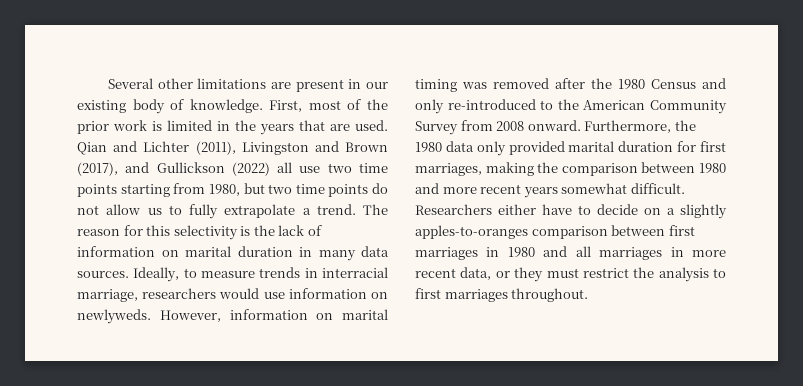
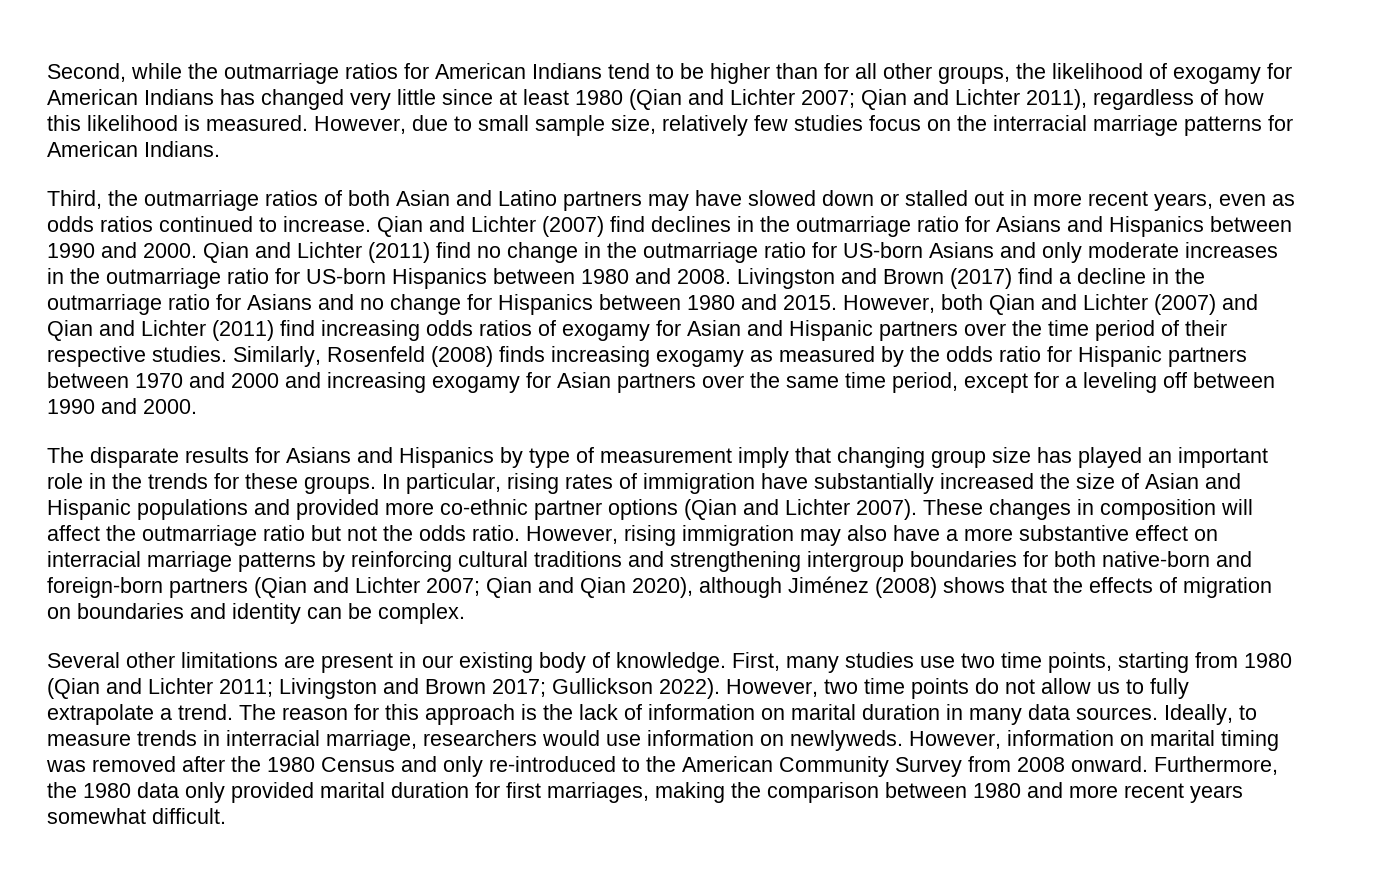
(108, 83) none -> [47,63,1292,84] [47,89,1264,110] [47,115,1293,136] [47,141,220,157] [47,190,1295,211] [47,216,1292,237] [47,242,1278,263] [47,268,1205,289] [47,294,1258,315] [47,320,1227,341] [47,346,1247,367] [47,372,1275,393] [47,398,197,414] [47,447,1268,468] [47,473,1241,494] [47,499,1253,520] [47,525,1218,546] [47,551,1252,572] [47,576,1272,598] [47,603,465,624] Second, while the outmarriage ratios for American Indians tend to be higher than for all other groups, the likelihood of exogamy for American Indians has changed very little since at least 1980 (Qian and Lichter 2007; Qian and Lichter 2011), regardless of how this likelihood is measured. However, due to small sample size, relatively few studies focus on the interracial marriage patterns for American Indians. // Third, the outmarriage ratios of both Asian and Latino partners may have slowed down or stalled out in more recent years, even as odds ratios continued to increase. Qian and Lichter (2007) find declines in the outmarriage ratio for Asians and Hispanics between 1990 and 2000. Qian and Lichter (2011) find no change in the outmarriage ratio for US-born Asians and only moderate increases in the outmarriage ratio for US-born Hispanics between 1980 and 2008. Livingston and Brown (2017) find a decline in the outmarriage ratio for Asians and no change for Hispanics between 1980 and 2015. However, both Qian and Lichter (2007) and Qian and Lichter (2011) find increasing odds ratios of exogamy for Asian and Hispanic partners over the time period of their respective studies. Similarly, Rosenfeld (2008) finds increasing exogamy as measured by the odds ratio for Hispanic partners between 1970 and 2000 and increasing exogamy for Asian partners over the same time period, except for a leveling off between 1990 and 2000. // The disparate results for Asians and Hispanics by type of measurement imply that changing group size has played an important role in the trends for these groups. In particular, rising rates of immigration have substantially increased the size of Asian and Hispanic populations and provided more co-ethnic partner options (Qian and Lichter 2007). These changes in composition will affect the outmarriage ratio but not the odds ratio. However, rising immigration may also have a more substantive effect on interracial marriage patterns by reinforcing cultural traditions and strengthening intergroup boundaries for both native-born and foreign-born partners (Qian and Lichter 2007; Qian and Qian 2020), although Jiménez (2008) shows that the effects of migration on boundaries and identity can be complex. //
[308,99,388,110] [77,120,388,135] [77,141,388,155] [77,162,388,176] [77,183,265,197] most of the prior work is limited in the years that are used. Qian and Lichter (2011), Livingston and Brown (2017), and Gullickson (2022) all use two time points starting from 1980, but -> [786,652,1292,673] [47,678,818,699] many studies use two time points, starting from 1980 (Qian and Lichter 2011; Livingston and Brown 2017; Gullickson 2022). However,
[173,225,238,240] selectivity -> [425,704,515,725] approach
[415,204,727,219] [415,225,695,239] [415,246,726,260] [415,267,726,282] [415,288,589,302] Researchers either have to decide on a slightly apples-to-oranges comparison between first marriages in 1980 and all marriages in more recent data, or they must restrict the analysis to first marriages throughout. -> (226, 816) none

